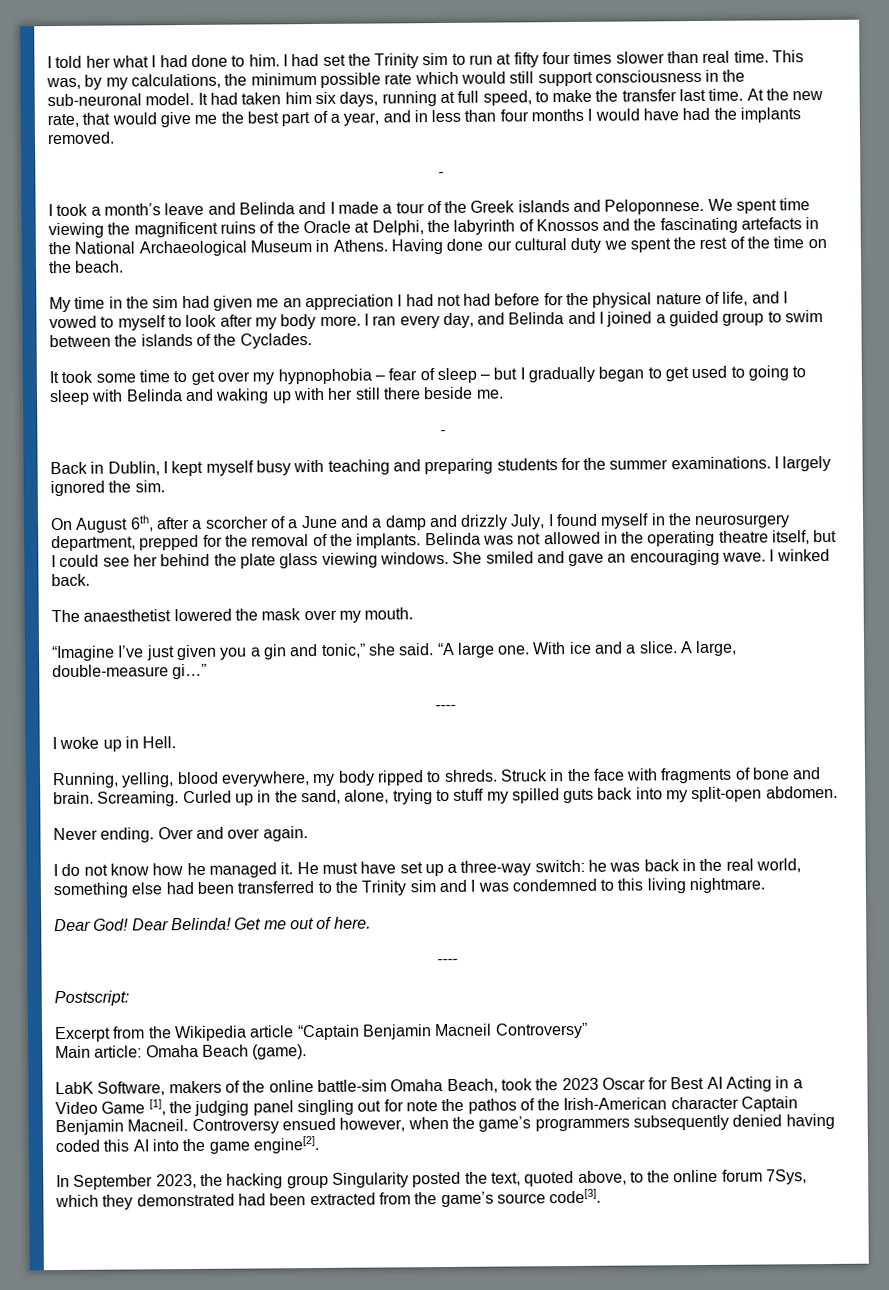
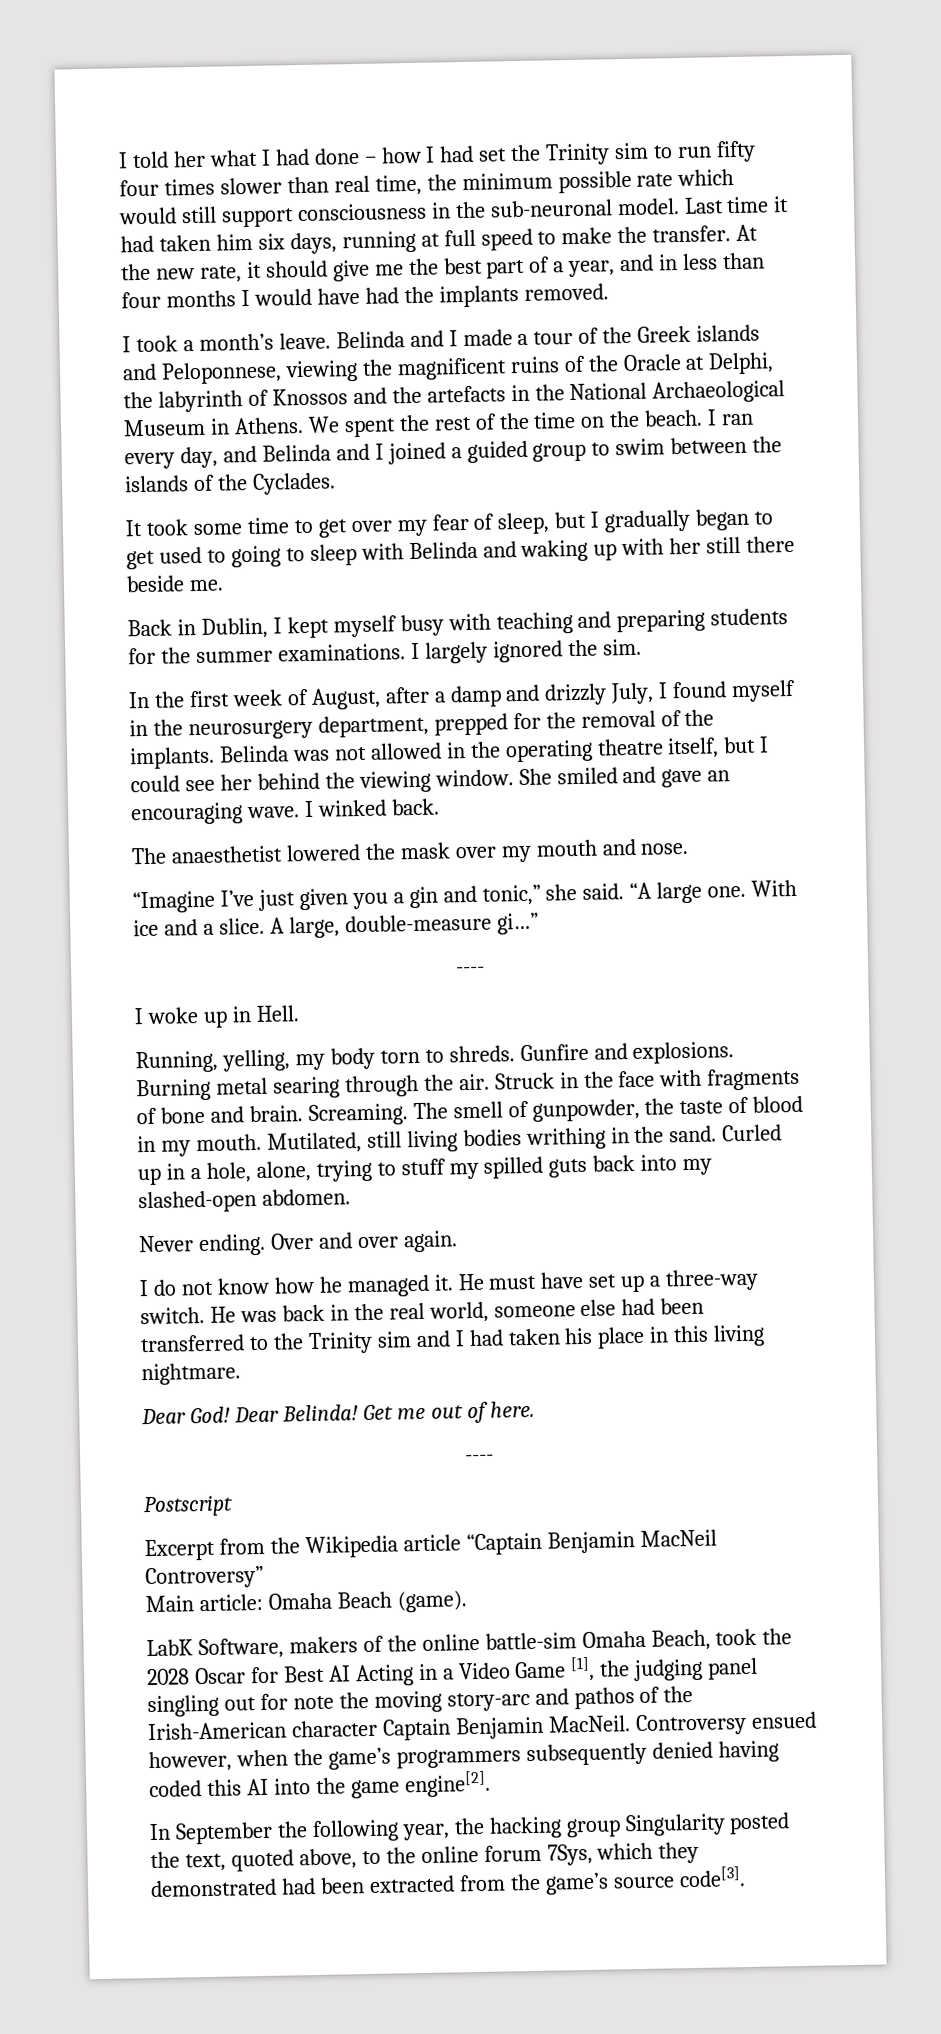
[231,54,280,67] to him. -> [364,146,422,164] – how
[496,53,512,65] at -> (713, 152) none
[733,50,805,63] [46,73,221,90] time. This was, by my calculations, -> [374,174,422,196] time,
[197,92,208,105] It -> [683,195,790,214] Last time it
[482,90,532,106] speed, -> [480,228,533,251] speed
[621,88,744,102] transfer last time. -> [652,225,732,243] transfer.
[82,112,157,125] that would -> [245,260,328,279] it should
[438,171,444,178] // - -> (609, 292) none
[164,202,236,216] leave and -> [278,332,331,350] leave.
[604,198,811,215] Peloponnese. We spent time -> [160,361,282,385] Peloponnese,
[659,217,738,234] fascinating -> (422, 395) none
[390,237,627,255] Having done our cultural duty we -> [307,416,340,433] We
[49,291,789,313] [49,313,361,331] // My time in the sim had given me an appreciation I had not had before for the physical nature of life, and I vowed to myself to look after my body more. -> (704, 418) none
[277,367,491,385] hypnophobia – fear of sleep – -> [431,512,551,535] fear of sleep,
[440,429,446,436] // - -> (224, 585) none
[50,515,369,533] On August 6th, after a scorcher of a June and -> [128,686,430,710] In the first week of August, after
[239,551,449,569] plate glass viewing windows. -> [358,769,514,794] viewing window.
[364,607,414,620] mouth. -> [535,838,690,857] mouth and nose.
[176,770,424,787] blood everywhere, my body ripped -> [294,1047,420,1071] my body torn
(498, 776) none -> [519,1041,735,1065] [136,1073,490,1102] Gunfire and explosions. Burning metal searing through the air.
(180, 799) none -> [412,1095,804,1122] [137,1125,718,1157] The smell of gunpowder, the taste of blood in my mouth. Mutilated, still living bodies writhing in the sand.
[274,789,341,805] the sand, -> [189,1162,252,1183] a hole,
[691,786,763,803] split-open -> [138,1189,257,1214] slashed-open
[534,859,608,873] switch: he -> [140,1306,236,1325] switch. He
[53,882,128,899] something -> [493,1305,576,1318] someone
[477,878,615,892] was condemned to -> [468,1326,670,1349] had taken his place in
[54,990,129,1007] Postscript: -> [143,1495,233,1518] Postscript
[434,1023,493,1037] Macneil -> [639,1529,717,1547] MacNeil
[561,1077,599,1091] 2023 -> [147,1668,190,1686] 2028
(465, 1105) none -> [373,1688,569,1713] moving story-arc and
[127,1119,189,1132] Macneil. -> [547,1715,631,1733] MacNeil.
[155,1173,197,1189] 2023, -> [276,1819,450,1843] the following year,

